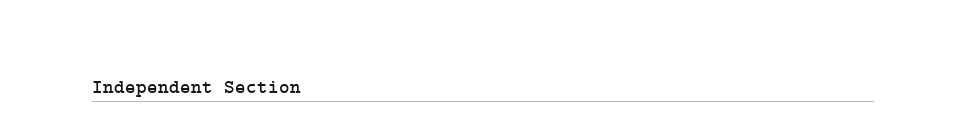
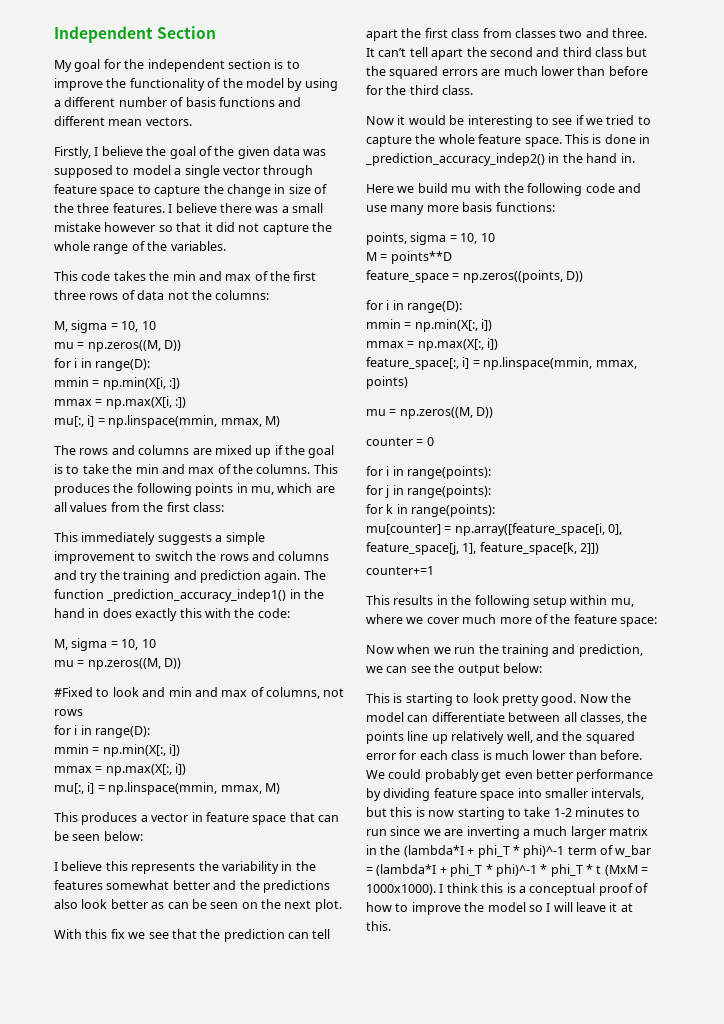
(301, 87) none -> [54,59,300,72] [54,78,338,91] [54,97,302,107] [54,116,192,126] [54,146,327,159] [54,165,314,178] [54,184,327,197] [54,203,323,213] [54,222,332,235] [54,241,226,254] [54,271,317,281] [54,290,270,300] [54,320,156,333] [54,340,182,352] [54,358,151,371] [54,377,181,390] [54,396,187,409] [54,415,280,428] [54,445,335,458] [54,464,338,474] [54,483,335,496] [54,502,224,512] [54,532,265,545] [54,551,330,564] [54,570,326,583] [54,589,325,602] [54,608,290,621] [54,638,156,651] [54,658,182,670] [54,687,345,699] [54,709,83,716] [54,725,151,738] [54,744,181,757] [54,763,187,776] [54,782,280,795] [54,812,339,825] [54,831,143,841] [54,861,316,874] [54,880,330,893] [54,899,342,912] [54,929,331,942] [366,28,647,41] [366,47,648,60] [366,66,648,79] [366,85,474,95] [366,115,651,128] [366,134,650,147] [365,153,635,166] [366,183,641,196] [366,202,555,215] [366,232,495,245] [366,251,452,264] [366,270,584,283] [366,300,463,313] [366,319,493,332] [366,338,499,351] [366,357,637,370] [366,376,408,389] [366,407,494,419] [366,437,434,446] [366,466,492,479] [366,485,492,498] [366,504,496,517] [366,523,623,536] [366,542,600,555] [366,566,434,575] [366,595,634,608] [366,614,657,627] [366,644,643,657] [366,663,542,676] [366,693,631,706] [366,712,648,724] [366,731,635,744] [366,750,642,760] [366,769,654,782] [366,788,645,801] [366,807,641,820] [366,826,648,839] [366,845,652,858] [366,864,649,877] [366,883,648,896] [366,902,633,915] [366,921,391,931] // My goal for the independent section is to improve the functionality of the model by using a different number of basis functions and different mean vectors. // Firstly, I believe the goal of the given data was supposed to model a single vector through feature space to capture the change in size of the three features. I believe there was a small mistake however so that it did not capture the whole range of the variables. // This code takes the min and max of the first three rows of data not the columns: // M, sigma = 10, 10 // mu = np.zeros((M, D)) // for i in range(D): // mmin = np.min(X[i, :]) // mmax = np.max(X[i, :]) // mu[:, i] = np.linspace(mmin, mmax, M) // The rows and columns are mixed up if the goal is to take the min and max of the columns. This produces the following points in mu, which are all values from the first class: // This immediately suggests a simple improvement to switch the rows and columns and try the training and prediction again. The function _prediction_accuracy_indep1() in the hand in does exactly this with the code: // M, sigma = 10, 10 // mu = np.zeros((M, D)) // #Fixed to look and min and max of columns, not rows // for i in range(D): // mmin = np.min(X[:, i]) // mmax = np.max(X[:, i]) // mu[:, i] = np.linspace(mmin, mmax, M) // This produces a vector in feature space that can be seen below: // I believe this represents the variability in the features somewhat better and the predictions also look better as can be seen on the next plot. // With this fix we see that the prediction can tell apart the first class from classes two and three. It can’t tell apart the second and third class but the squared errors are much lower than before for the third class. // Now it would be interesting to see if we tried to capture the whole feature space. This is done in _prediction_accuracy_indep2() in the hand in. // Here we build mu with the following code and use many more basis functions: // points, sigma = 10, 10 // M = points**D // feature_space = np.zeros((points, D)) // for i in range(D): // mmin = np.min(X[:, i]) // mmax = np.max(X[:, i]) // feature_space[:, i] = np.linspace(mmin, mmax, points) // mu = np.zeros((M, D)) // counter = 0 // for i in range(points): // for j in range(points): // for k in range(points): // mu[counter] = np.array([feature_space[i, 0], feature_space[j, 1], feature_space[k, 2]]) // counter+=1 // This results in the following setup within mu, where we cover much more of the feature space: // Now when we run the training and prediction, we can see the output below: // This is starting to look pretty good. Now the model can differentiate between all classes, the points line up relatively well, and the squared error for each class is much lower than before. We could probably get even better performance by dividing feature space into smaller intervals, but this is now starting to take 1-2 minutes to run since we are inverting a much larger matrix in the (lambda*I + phi_T * phi)^-1 term of w_bar = (lambda*I + phi_T * phi)^-1 * phi_T * t (MxM = 1000x1000). I think this is a conceptual proof of how to improve the model so I will leave it at this.

